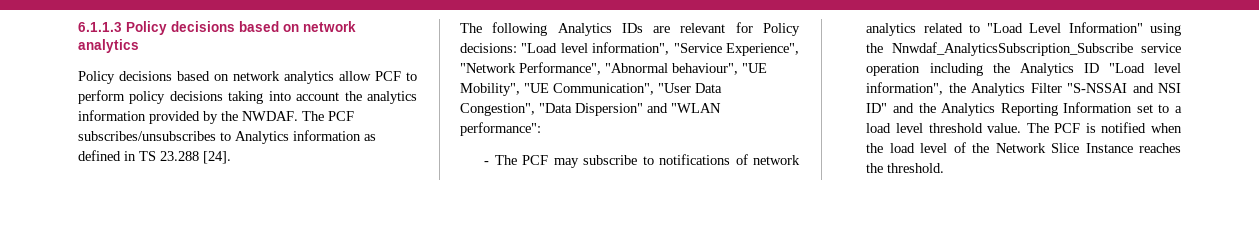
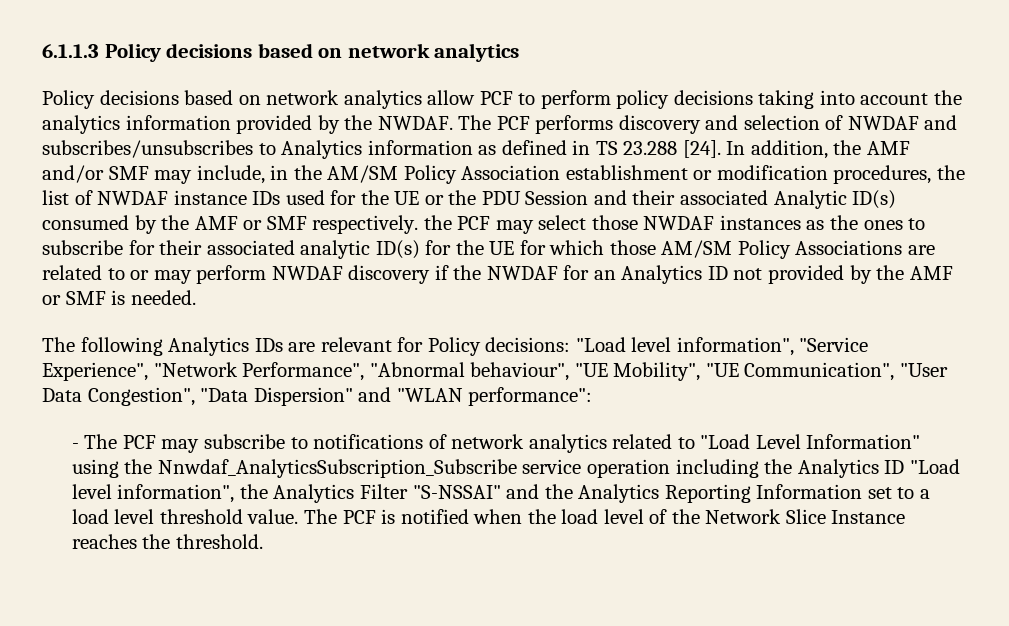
(354, 116) none -> [535,115,958,134] performs discovery and selection of NWDAF and
(231, 157) none -> [726,140,910,159] [42,165,965,184] [42,190,897,209] [42,215,926,234] [42,240,936,259] [42,265,953,284] [42,290,196,305] In addition, the AMF and/or SMF may include, in the AM/SM Policy Association establishment or modification procedures, the list of NWDAF instance IDs used for the UE or the PDU Session and their associated Analytic ID(s) consumed by the AMF or SMF respectively. the PCF may select those NWDAF instances as the ones to subscribe for their associated analytic ID(s) for the UE for which those AM/SM Policy Associations are related to or may perform NWDAF discovery if the NWDAF for an Analytics ID not provided by the AMF or SMF is needed.
[1067,83,1181,93] [866,103,888,113] "S-NSSAI and NSI ID" -> [412,485,501,499] "S-NSSAI"

